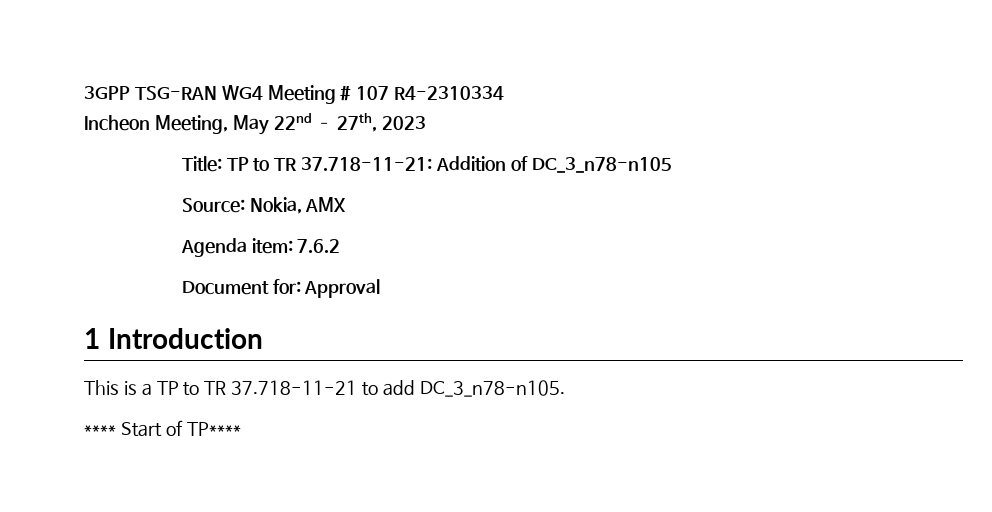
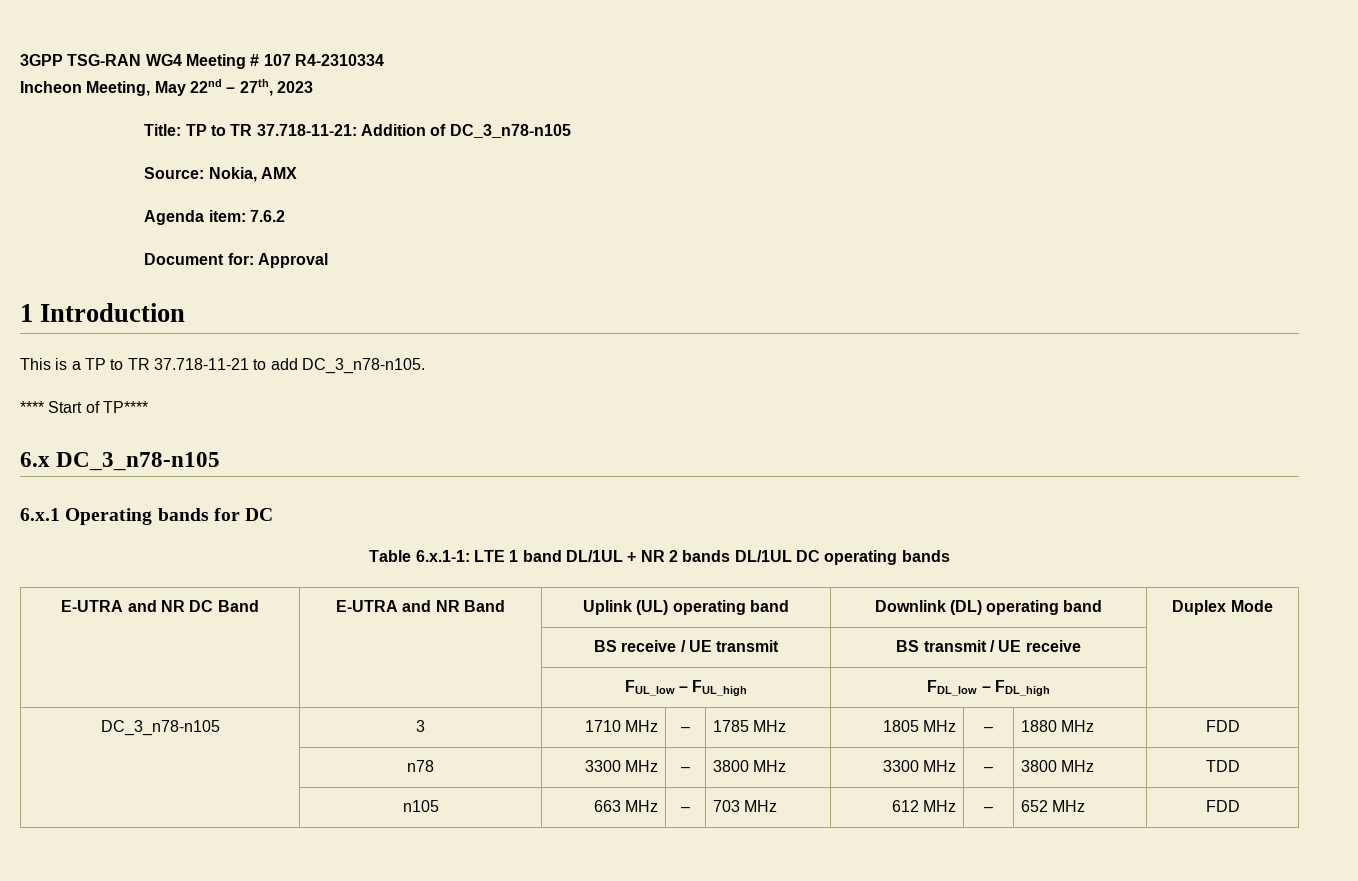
(241, 429) none -> [20,452,221,471] [20,508,274,525] [369,550,950,565] [61,600,259,612] [336,600,505,612] [583,600,789,615] [874,600,1103,615] [1172,600,1273,615] [593,640,780,652] [896,640,1081,652] [624,680,748,696] [927,680,1050,696] [100,720,220,736] [416,720,425,732] [584,720,658,732] [681,727,690,732] [713,720,787,732] [882,720,956,732] [984,727,993,732] [1021,720,1095,732] [1205,720,1240,732] [407,760,434,772] [584,760,658,772] [681,767,690,772] [713,760,787,772] [882,760,956,772] [984,767,993,772] [1021,760,1095,772] [1205,760,1240,772] [402,800,439,812] [593,800,658,812] [681,807,690,812] [713,800,778,812] [891,800,956,812] [984,807,993,812] [1021,800,1086,812] [1205,800,1240,812] // 6.x DC_3_n78-n105 // 6.x.1 Operating bands for DC // Table 6.x.1-1: LTE 1 band DL/1UL + NR 2 bands DL/1UL DC operating bands // E-UTRA and NR DC Band | E-UTRA and NR Band | Uplink (UL) operating band | Downlink (DL) operating band | Duplex Mode // | | BS receive / UE transmit | BS transmit / UE receive | // | | FUL_low – FUL_high | FDL_low – FDL_high | // DC_3_n78-n105 | 3 | 1710 MHz | – | 1785 MHz | 1805 MHz | – | 1880 MHz | FDD // | n78 | 3300 MHz | – | 3800 MHz | 3300 MHz | – | 3800 MHz | TDD // | n105 | 663 MHz | – | 703 MHz | 612 MHz | – | 652 MHz | FDD

